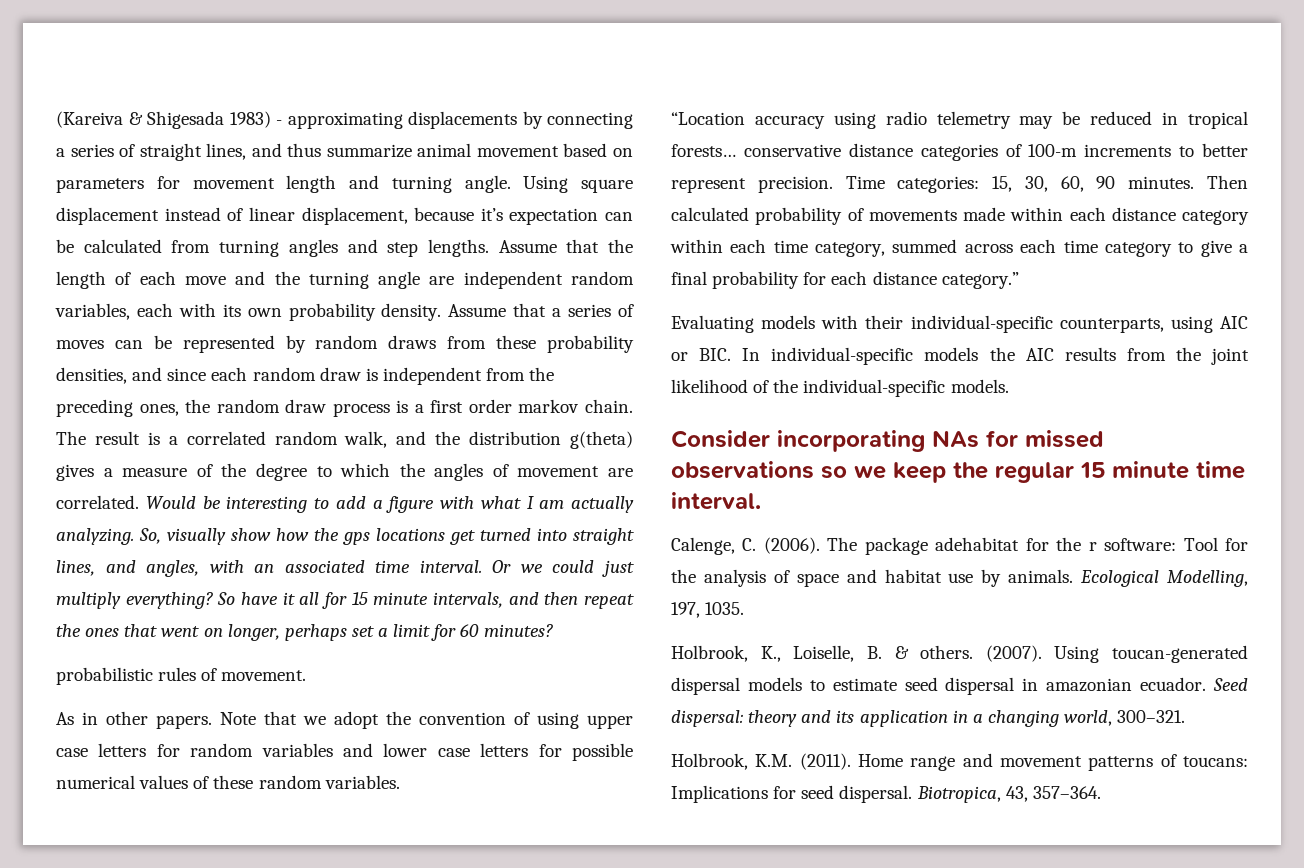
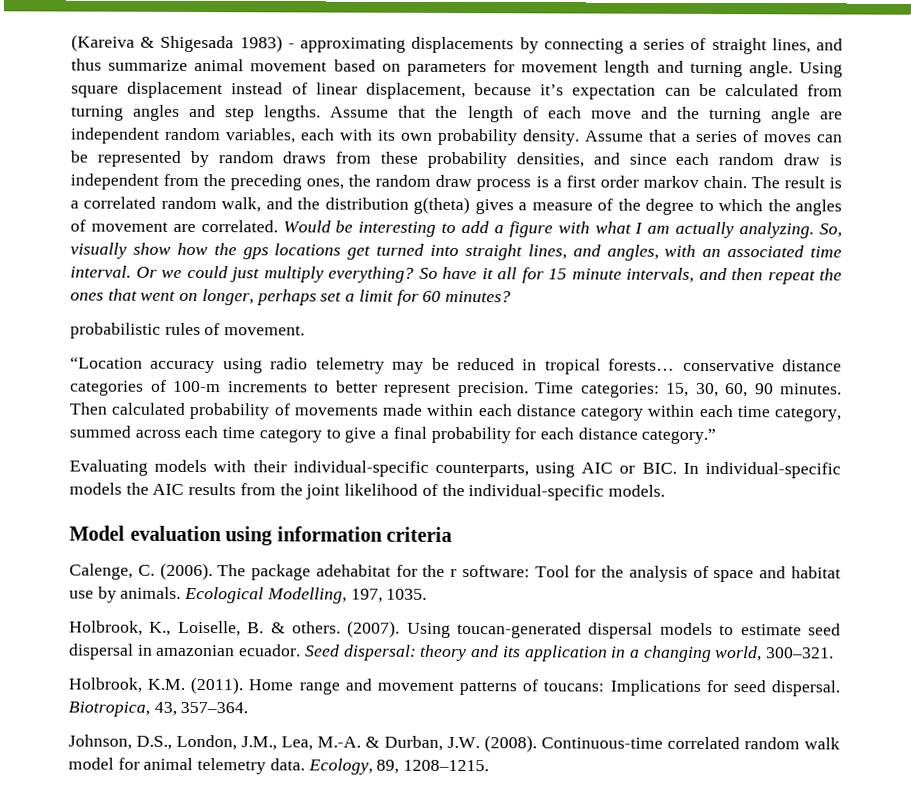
[56,711,633,729] [56,743,633,761] [56,775,400,789] // As in other papers. Note that we adopt the convention of using upper case letters for random variables and lower case letters for possible numerical values of these random variables. -> (306, 330) none
[671,430,1104,452] [671,461,1245,483] [671,492,761,510] Consider incorporating NAs for missed observations so we keep the regular 15 minute time interval. -> [69,525,453,546] Model evaluation using information criteria
(1101, 792) none -> [68,734,840,753] [68,757,490,775] // Johnson, D.S., London, J.M., Lea, M.-A. & Durban, J.W. (2008). Continuous-time correlated random walk model for animal telemetry data. Ecology, 89, 1208–1215.

